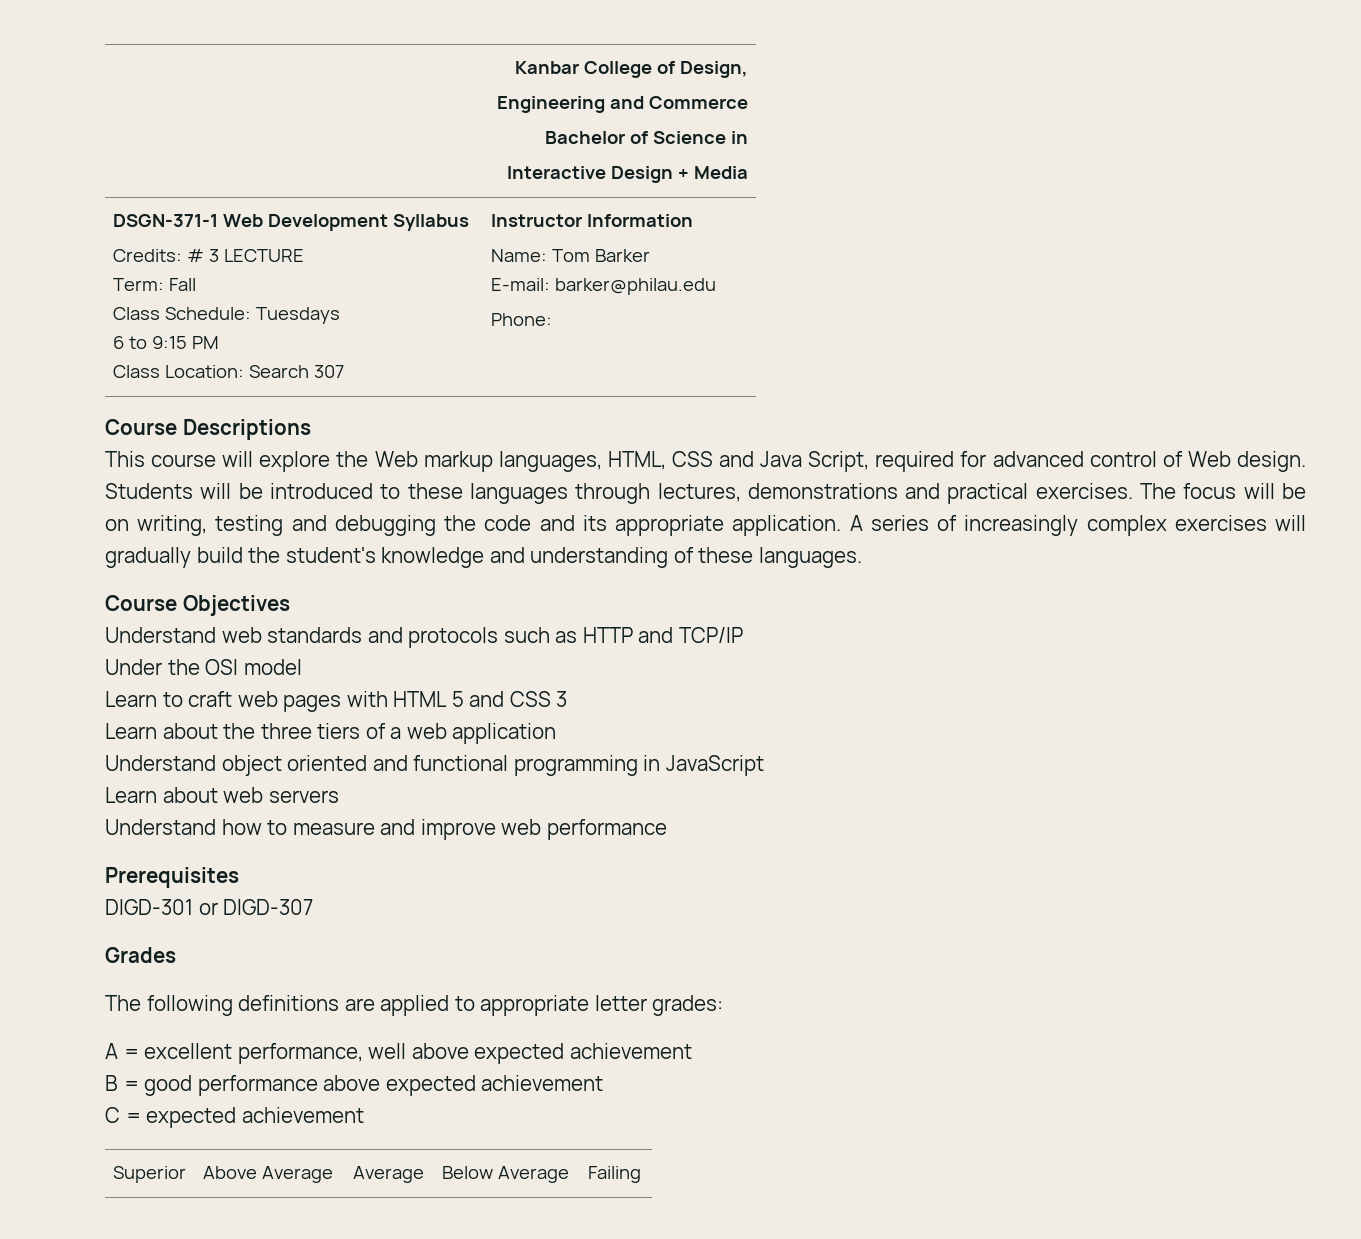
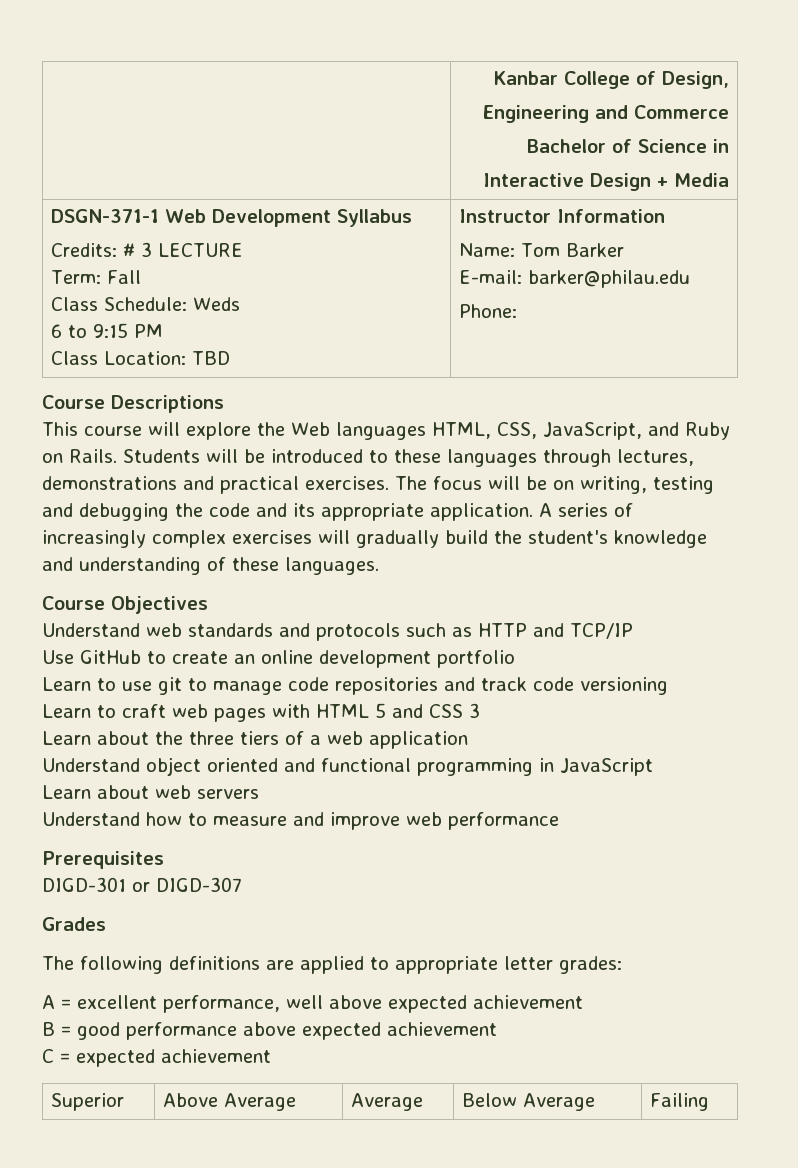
[256,307,341,324] Tuesdays -> [192,297,240,311] Weds
[249,365,345,378] Search 307 -> [191,351,230,365] TBD
[423,451,1306,472] markup languages, HTML, CSS and Java Script, required for advanced control of Web design. -> [335,422,730,440] [42,449,117,463] languages HTML, CSS, JavaScript, and Ruby on Rails.
[105,659,302,675] Under the OSI model -> [42,650,515,668] [42,677,668,695] Use GitHub to create an online development portfolio // Learn to use git to manage code repositories and track code versioning

